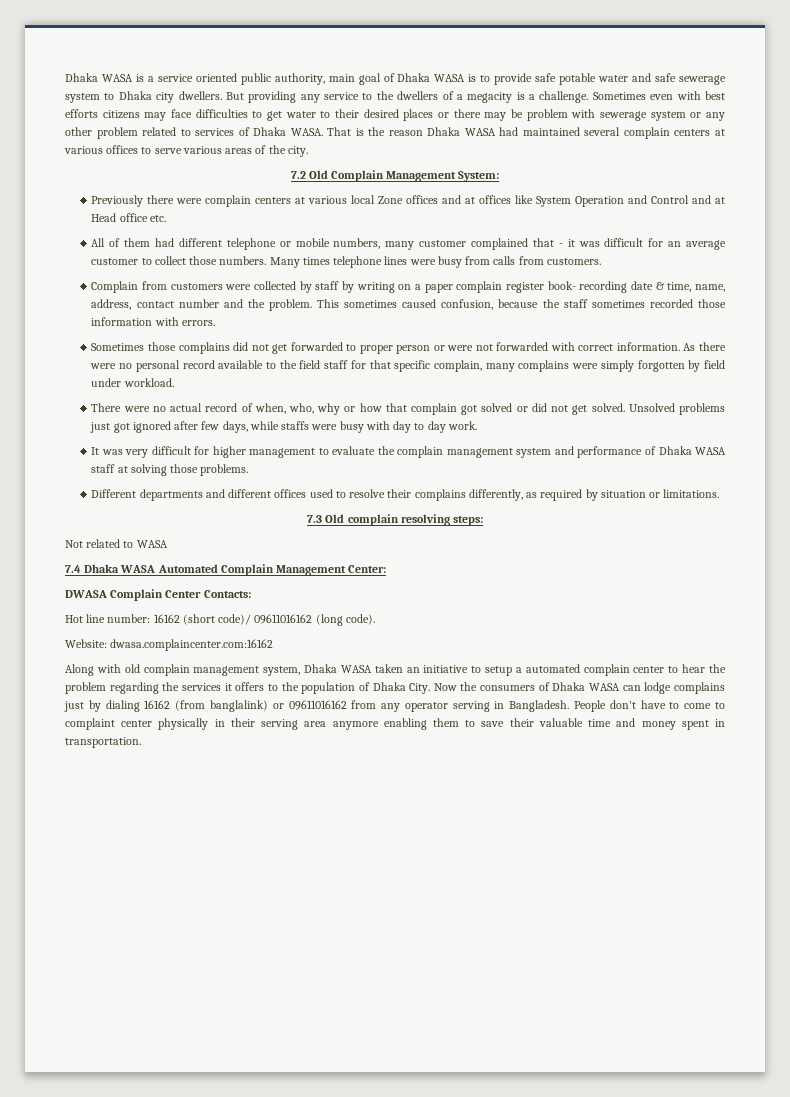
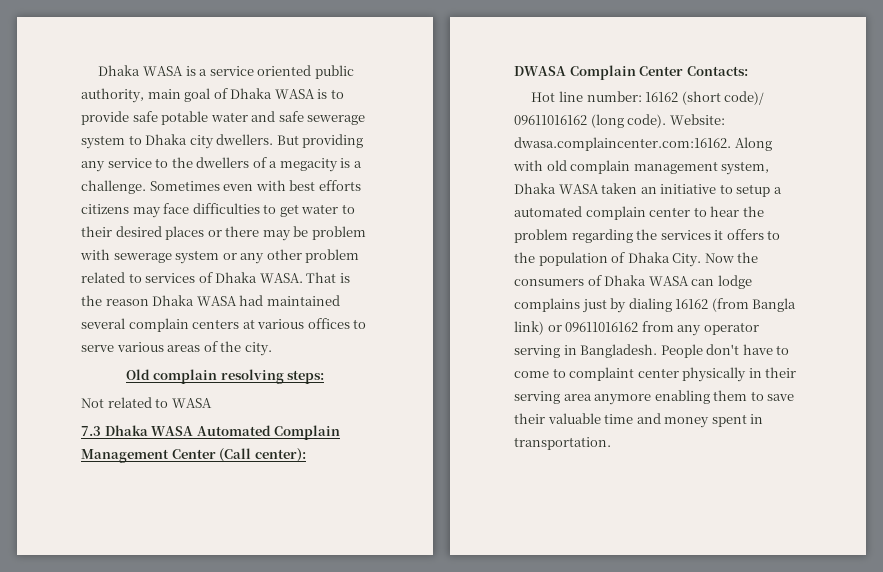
[290,170,500,182] [91,195,725,207] [91,213,166,222] [91,238,726,250] [91,256,601,268] [91,281,725,293] [91,299,726,311] [91,317,215,326] [91,342,726,354] [90,360,725,372] [91,378,174,387] [91,403,725,415] [90,421,477,433] [91,446,726,458] [91,464,249,476] [91,489,720,501] [307,515,323,523] 7.2 Old Complain Management System: // Previously there were complain centers at various local Zone offices and at offices like System Operation and Control and at Head office etc. // All of them had different telephone or mobile numbers, many customer complained that - it was difficult for an average customer to collect those numbers. Many times telephone lines were busy from calls from customers. // Complain from customers were collected by staff by writing on a paper complain register book- recording date & time, name, address, contact number and the problem. This sometimes caused confusion, because the staff sometimes recorded those information with errors. // Sometimes those complains did not get forwarded to proper person or were not forwarded with correct information. As there were no personal record available to the field staff for that specific complain, many complains were simply forgotten by field under workload. // There were no actual record of when, who, why or how that complain got solved or did not get solved. Unsolved problems just got ignored after few days, while staffs were busy with day to day work. // It was very difficult for higher management to evaluate the complain management system and performance of Dhaka WASA staff at solving those problems. // Different departments and different offices used to resolve their complains differently, as required by situation or limitations. // 7.3 -> (272, 349) none
[65,565,81,573] 7.4 -> [81,426,101,436] 7.3
[348,565,387,573] Center: -> [171,448,306,462] Center (Call center):
[65,639,274,651] // Website: dwasa.complaincenter.com:16162 // -> [669,114,725,125] [514,137,731,151] Website: dwasa.complaincenter.com:16162.
[209,700,268,712] banglalink) -> [752,298,797,312] [514,321,544,335] Bangla link)

